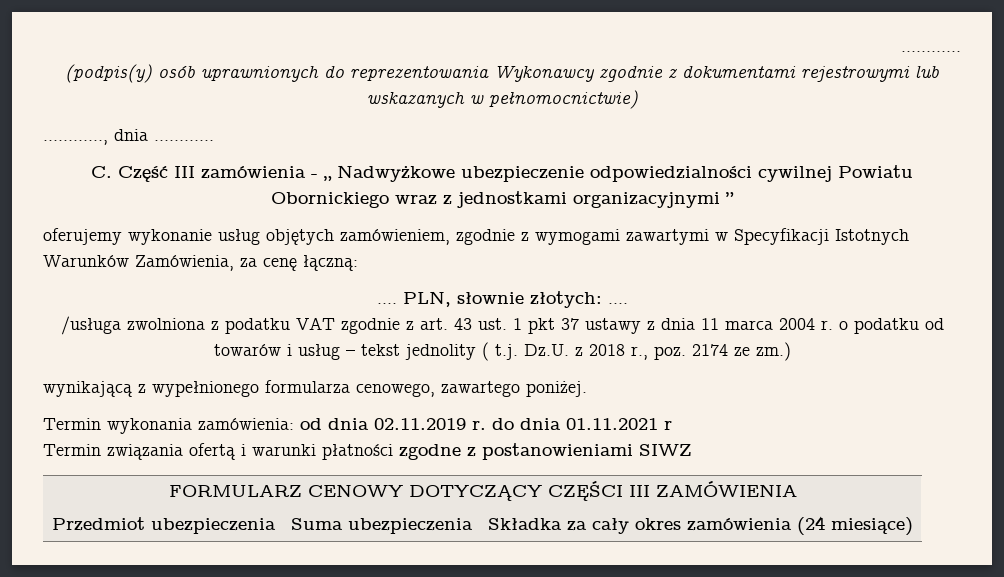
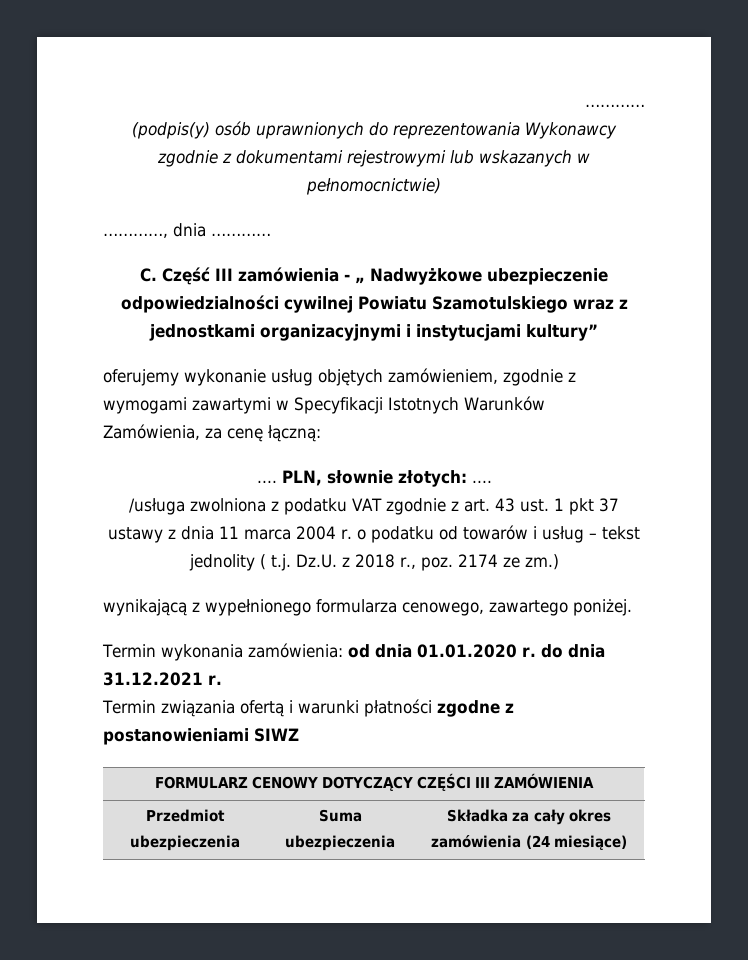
[271,192,389,208] Obornickiego -> [431,296,568,313] Szamotulskiego
[726,192,734,204] ” -> [406,324,598,341] i instytucjami kultury”
[374,418,466,430] 02.11.2019 -> [416,644,517,658] 01.01.2020
[566,418,672,430] 01.11.2021 r -> [103,672,222,686] 31.12.2021 r.

